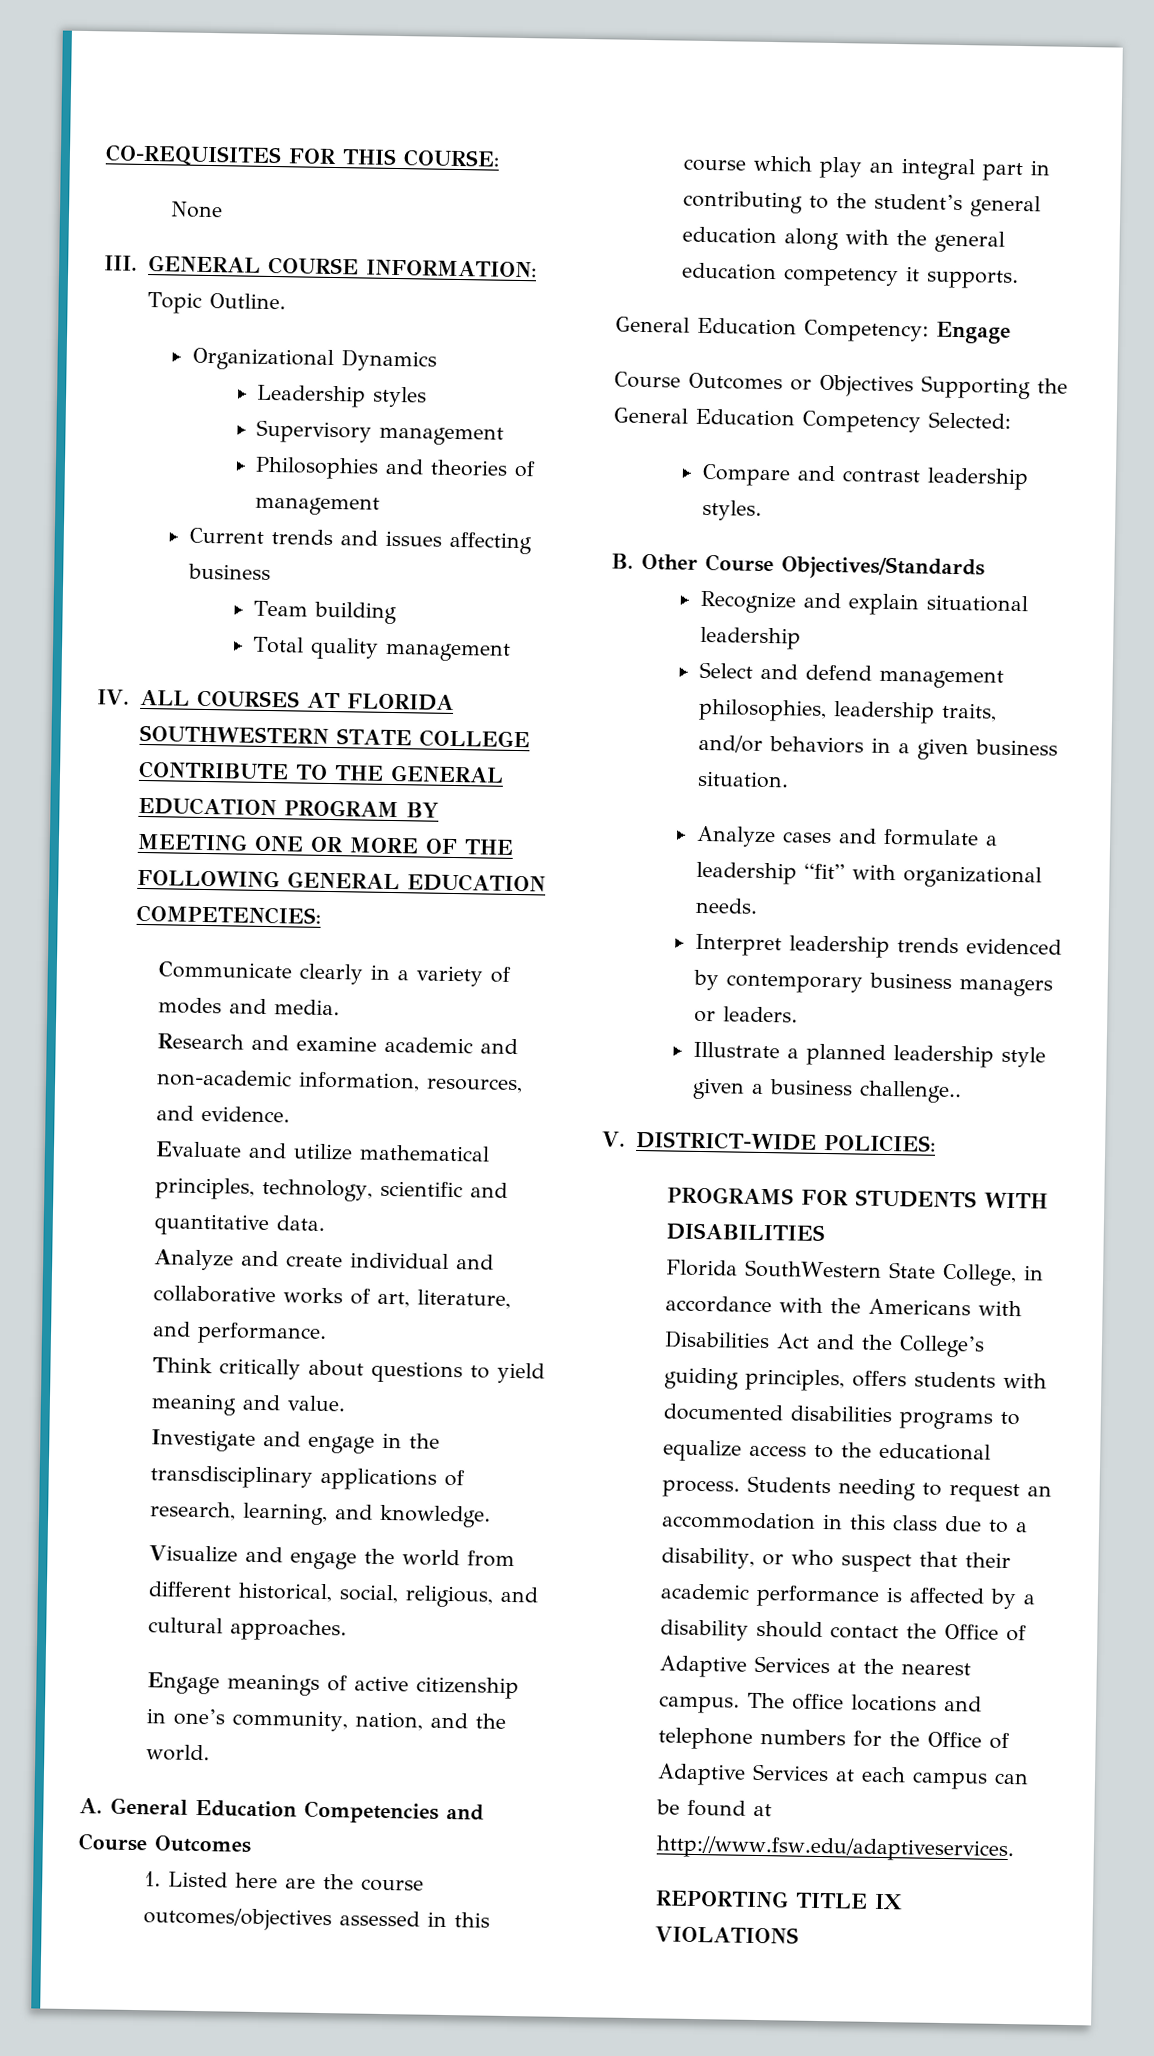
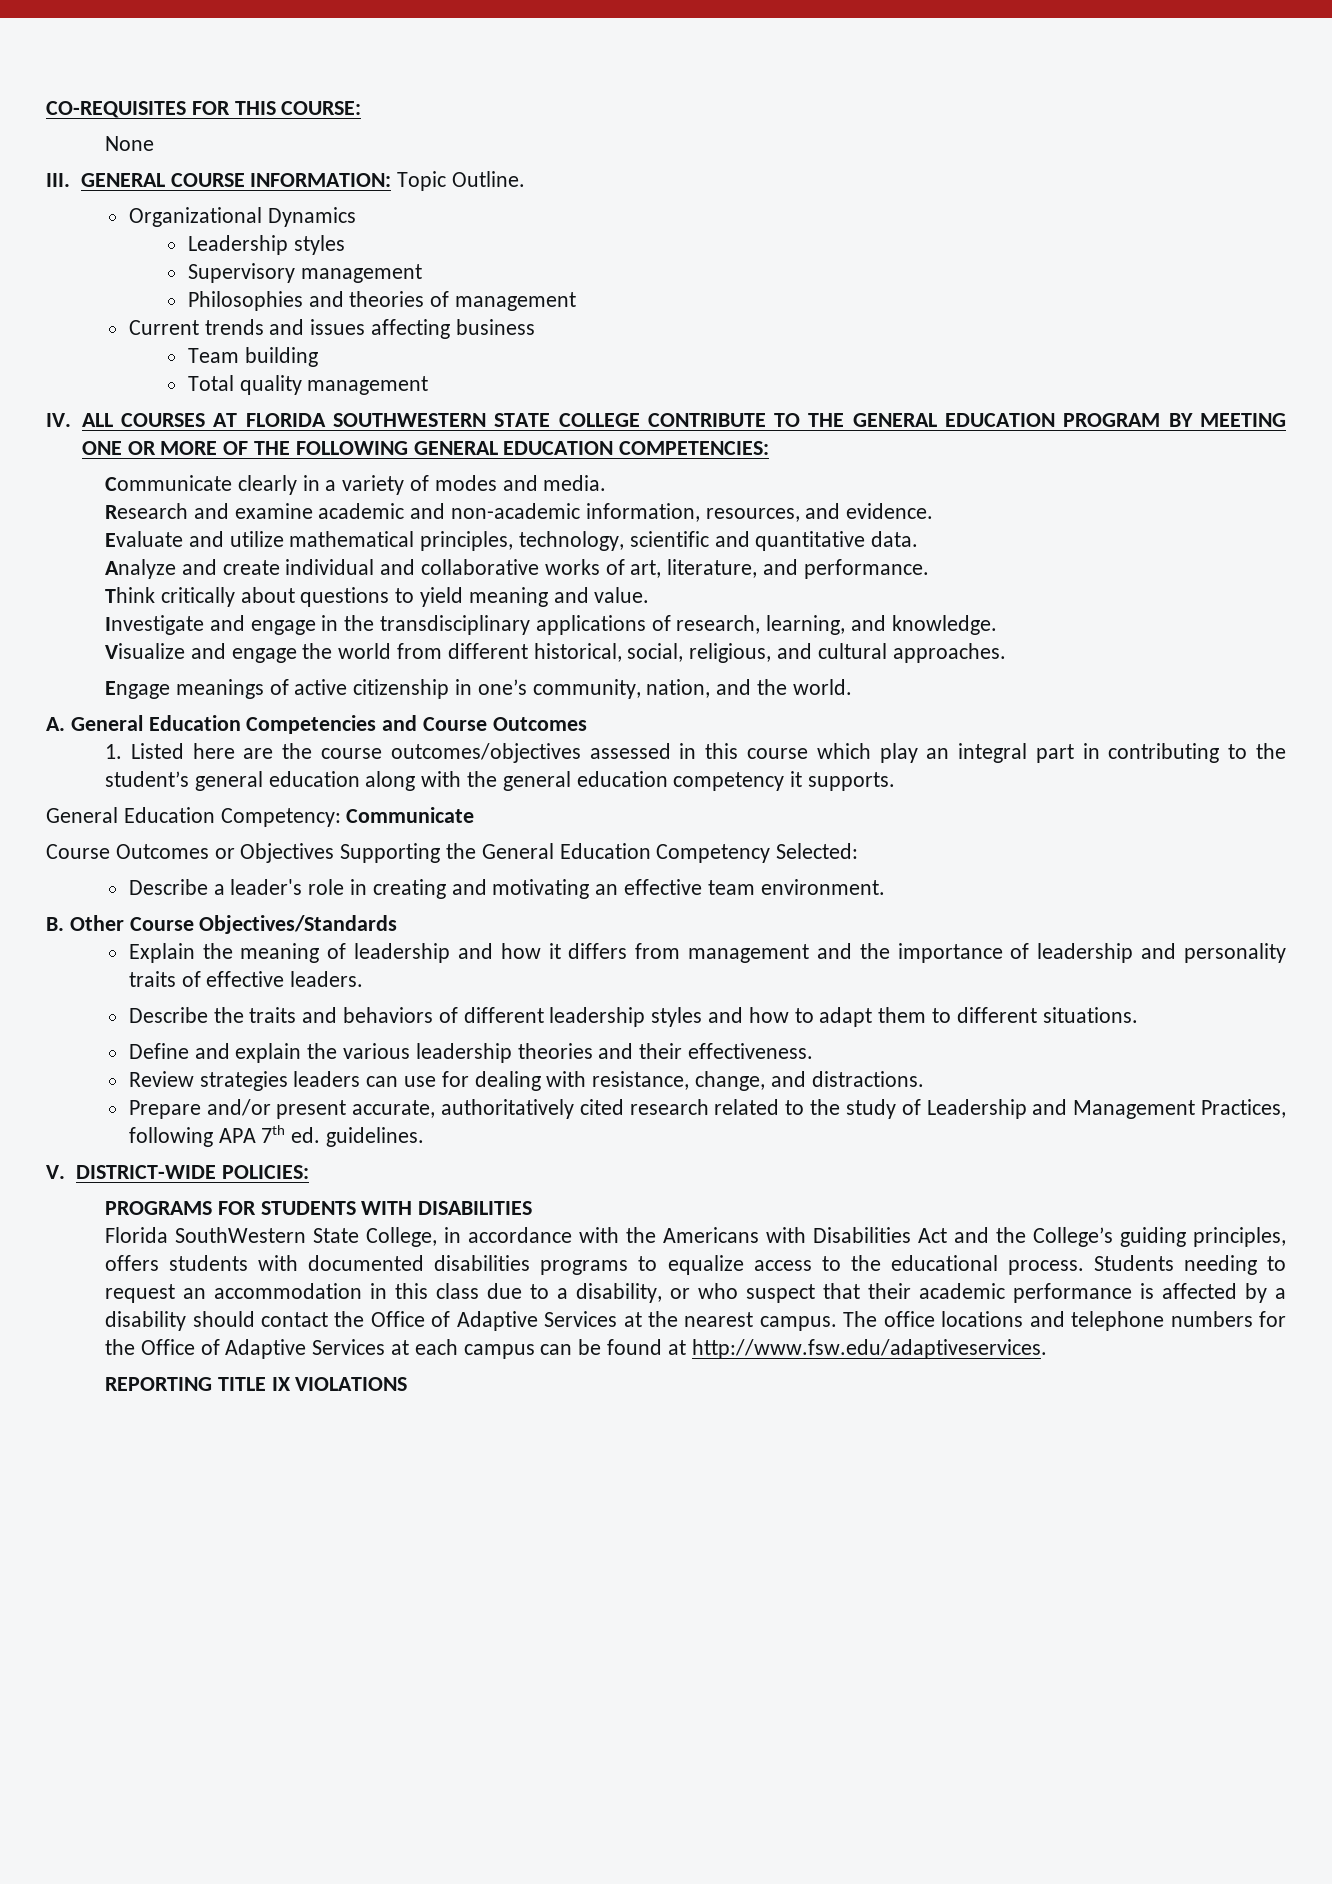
[936,321,1011,344] Engage -> [346,807,475,823] Communicate
[701,463,1029,491] [701,499,762,521] [611,553,985,581] [699,590,1028,616] [699,626,801,650] [698,661,1004,689] [697,698,997,724] [697,734,1058,761] [696,770,789,789] [695,825,998,848] [695,861,1042,889] [694,897,758,914] [694,933,1062,959] [692,969,1053,997] [693,1006,798,1023] [692,1041,1046,1068] [691,1077,962,1104] Compare and contrast leadership styles. // B. Other Course Objectives/Standards // Recognize and explain situational leadership // Select and defend management philosophies, leadership traits, and/or behaviors in a given business situation. // Analyze cases and formulate a leadership “fit” with organizational needs. // Interpret leadership trends evidenced by contemporary business managers or leaders. // Illustrate a planned leadership style given a business challenge.. -> [128,879,885,899] [46,915,398,934] [128,943,1286,963] [128,971,364,987] [128,1007,1138,1027] [128,1043,813,1063] [128,1071,924,1091] [128,1099,1286,1119] [128,1125,424,1147] Describe a leader's role in creating and motivating an effective team environment. // B. Other Course Objectives/Standards // Explain the meaning of leadership and how it differs from management and the importance of leadership and personality traits of effective leaders. // Describe the traits and behaviors of different leadership styles and how to adapt them to different situations. // Define and explain the various leadership theories and their effectiveness. // Review strategies leaders can use for dealing with resistance, change, and distractions. // Prepare and/or present accurate, authoritatively cited research related to the study of Leadership and Management Practices, following APA 7th ed. guidelines.

